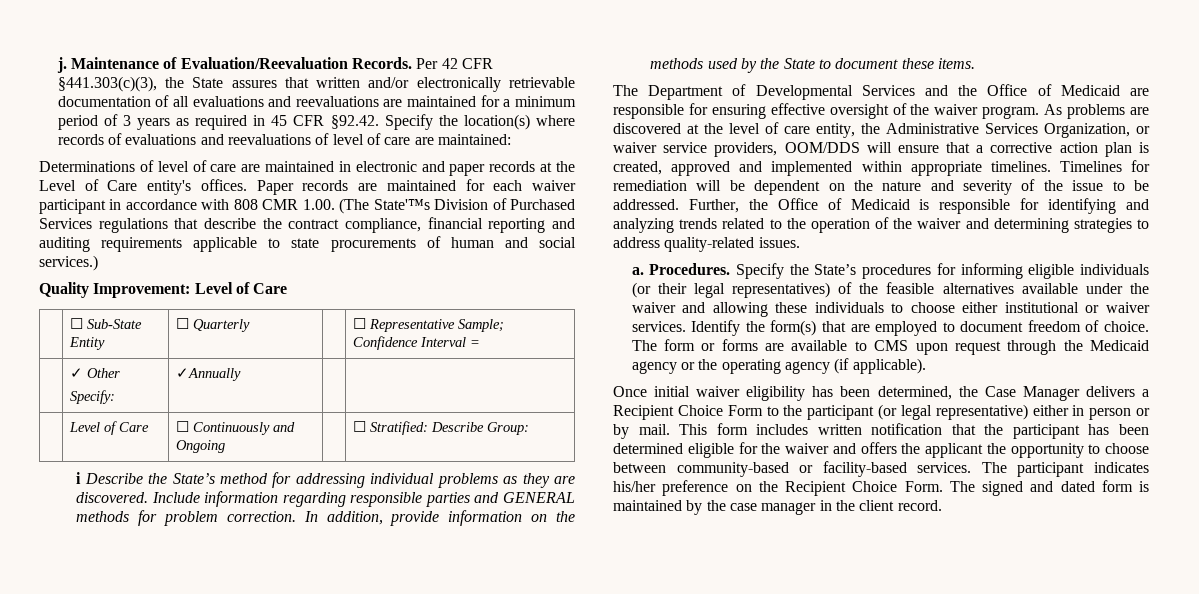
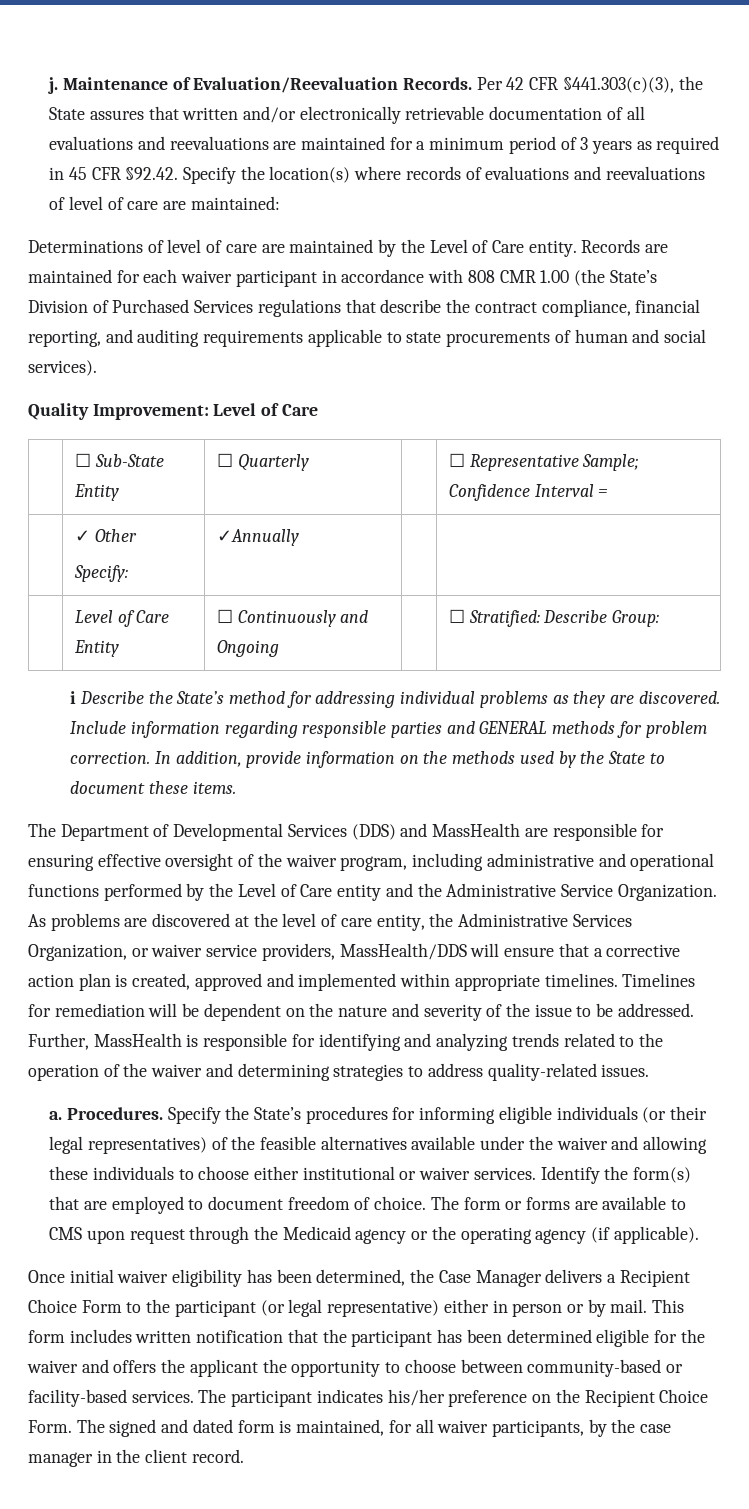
[338,161,576,176] [39,179,349,195] in electronic and paper records at the Level of Care entity's offices. Paper records -> [378,239,641,257] by the Level of Care entity. Records
[302,198,430,214] 1.00. (The State'™s -> [540,269,657,286] 1.00 (the State’s
[488,218,546,233] reporting -> [28,330,101,347] reporting,
[39,255,98,271] services.) -> [28,360,97,376] services).
(149, 427) none -> [73,640,119,657] Entity
[925,84,1120,96] and the Office of Medicaid -> [351,823,521,840] (DDS) and MassHealth
[982,106,1040,119] program. -> [340,853,715,871] [28,883,717,901] program, including administrative and operational functions performed by the Level of Care entity and the Administrative Service Organization.
[784,142,860,153] OOM/DDS -> [339,943,467,960] MassHealth/DDS
[748,198,910,210] the Office of Medicaid -> [93,1033,182,1047] MassHealth
[613,500,682,511] maintained -> [296,1419,584,1437] maintained, for all waiver participants,

